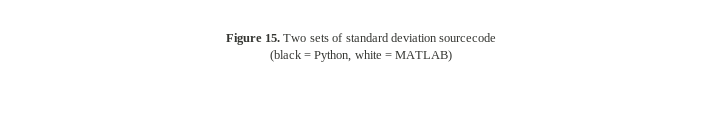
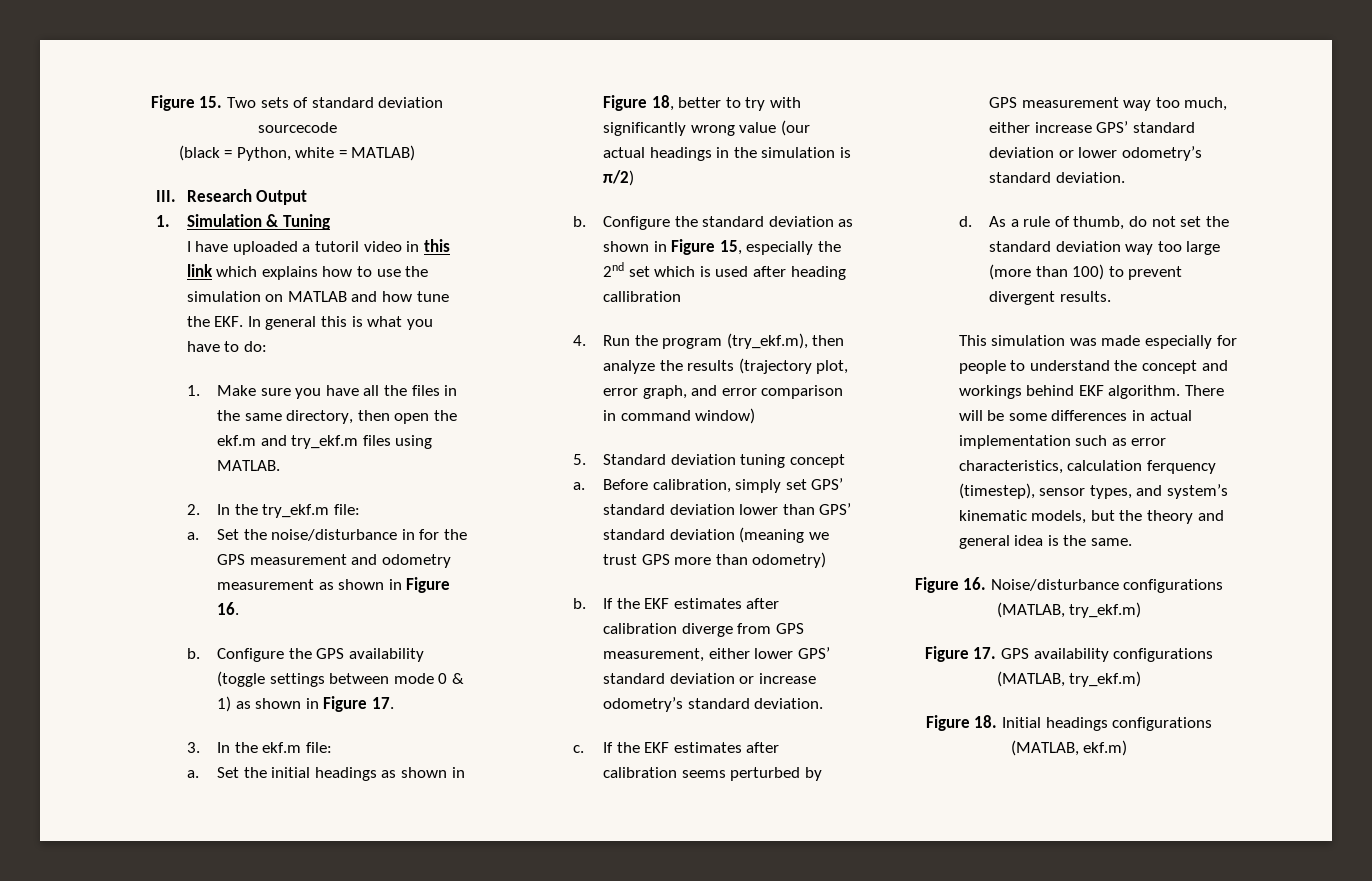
(453, 56) none -> [156,189,308,205] [156,214,330,230] [186,239,450,255] [186,264,429,280] [186,291,449,302] [186,316,433,330] [186,341,267,352] [186,385,458,399] [216,410,457,424] [216,435,433,449] [216,460,280,471] [186,504,360,518] [186,529,467,541] [216,554,451,568] [216,577,451,593] [216,602,239,615] [186,648,424,662] [216,671,464,687] [216,696,394,712] [186,742,332,753] [186,767,465,781] [602,95,801,111] [602,120,810,136] [602,147,851,161] [602,170,634,186] [572,216,854,230] [602,239,841,255] [602,262,846,280] [602,291,681,302] [572,333,845,349] [602,358,849,374] [602,385,844,399] [602,408,756,424] [572,454,845,468] [572,478,844,493] [602,503,852,515] [602,527,829,543] [602,552,827,568] [572,598,780,609] [602,623,804,637] [602,647,830,662] [602,673,816,684] [602,697,824,712] [572,742,780,753] [602,767,822,781] [988,97,1228,111] [988,121,1195,133] [988,146,1202,161] [988,172,1125,183] [958,216,1229,230] [988,241,1221,255] [988,264,1183,280] [988,291,1111,305] [958,335,1237,349] [958,360,1228,374] [958,385,1225,399] [958,410,1192,421] [958,435,1167,449] [958,460,1216,474] [958,483,1229,499] [958,510,1224,524] [958,535,1133,549] [914,577,1224,593] [996,602,1142,618] [924,646,1214,662] [996,671,1142,687] [925,715,1213,731] [1010,740,1128,756] // III. Research Output // 1. Simulation & Tuning // I have uploaded a tutoril video in this link which explains how to use the simulation on MATLAB and how tune the EKF. In general this is what you have to do: // 1. Make sure you have all the files in the same directory, then open the ekf.m and try_ekf.m files using MATLAB. // 2. In the try_ekf.m file: // a. Set the noise/disturbance in for the GPS measurement and odometry measurement as shown in Figure 16. // b. Configure the GPS availability (toggle settings between mode 0 & 1) as shown in Figure 17. // 3. In the ekf.m file: // a. Set the initial headings as shown in Figure 18, better to try with significantly wrong value (our actual headings in the simulation is π/2) // b. Configure the standard deviation as shown in Figure 15, especially the 2nd set which is used after heading callibration // 4. Run the program (try_ekf.m), then analyze the results (trajectory plot, error graph, and error comparison in command window) // 5. Standard deviation tuning concept // a. Before calibration, simply set GPS’ standard deviation lower than GPS’ standard deviation (meaning we trust GPS more than odometry) // b. If the EKF estimates after calibration diverge from GPS measurement, either lower GPS’ standard deviation or increase odometry’s standard deviation. // c. If the EKF estimates after calibration seems perturbed by GPS measurement way too much, either increase GPS’ standard deviation or lower odometry’s standard deviation. // d. As a rule of thumb, do not set the standard deviation way too large (more than 100) to prevent divergent results. // This simulation was made especially for people to understand the concept and workings behind EKF algorithm. There will be some differences in actual implementation such as error characteristics, calculation ferquency (timestep), sensor types, and system’s kinematic models, but the theory and general idea is the same. // Figure 16. Noise/disturbance configurations (MATLAB, try_ekf.m) // Figure 17. GPS availability configurations (MATLAB, try_ekf.m) // Figure 18. Initial headings configurations (MATLAB, ekf.m)

